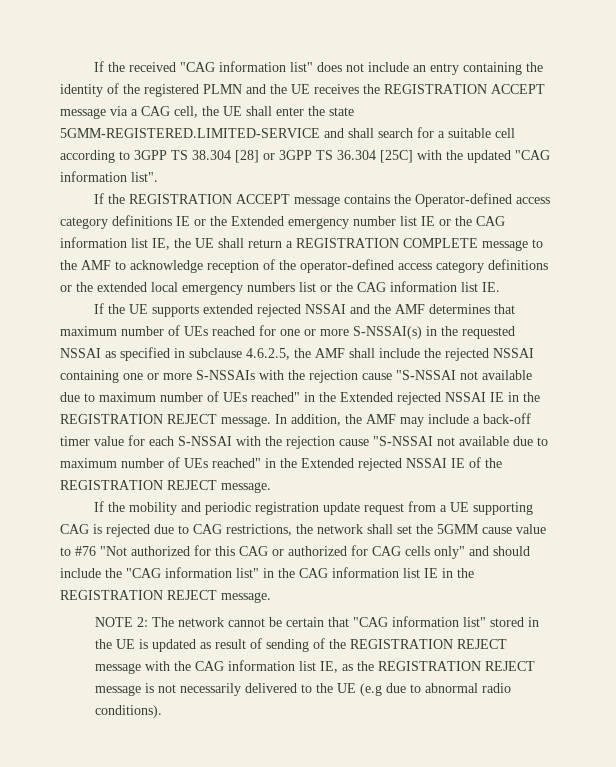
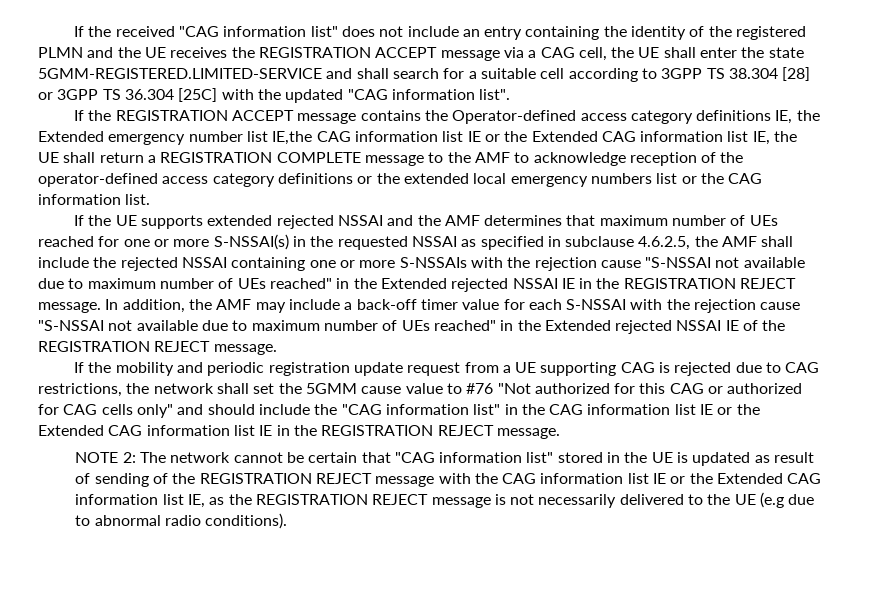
[176,216,206,226] IE or -> [775,110,793,124] IE,
[421,216,472,226] IE or the -> [272,131,598,145] IE,the CAG information list IE or the Extended
[461,282,500,292] list IE. -> [125,194,151,205] list.
(438, 573) none -> [717,404,760,415] [38,425,273,436] or the Extended CAG information list IE
(316, 666) none -> [653,473,822,484] [75,494,184,505] IE or the Extended CAG information list

